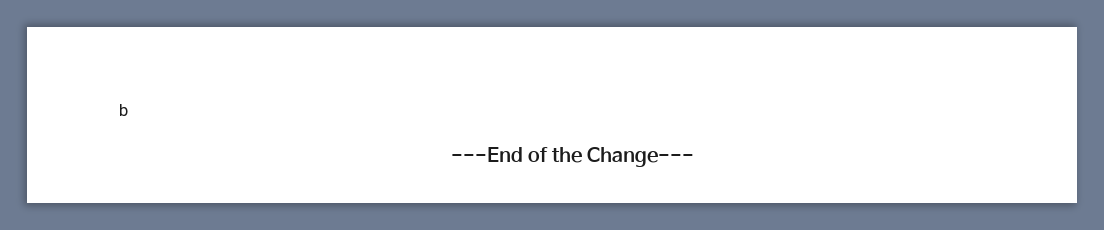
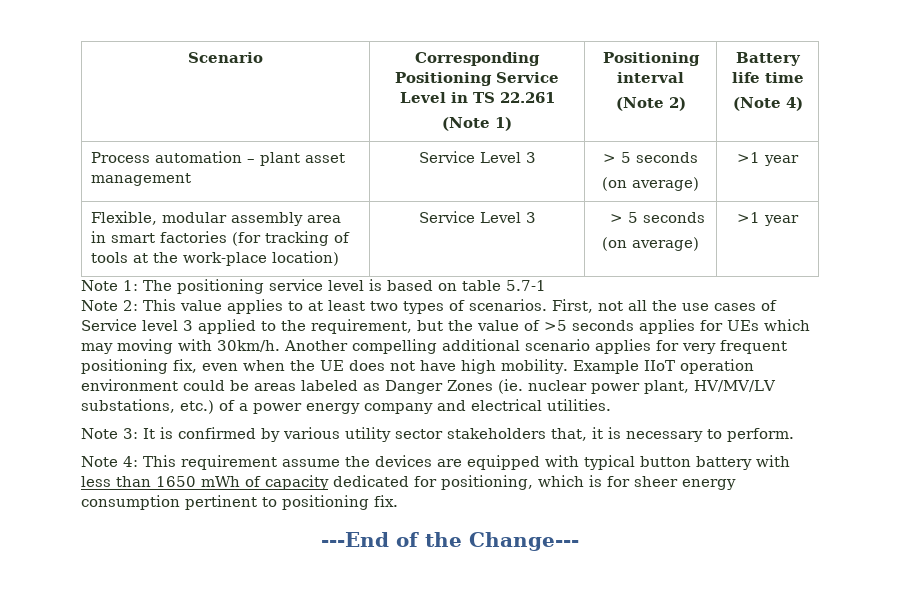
[119,104,128,116] b -> [188,52,263,63] [415,52,540,66] [395,72,559,86] [399,92,555,103] [442,117,512,131] [602,52,700,66] [617,72,684,83] [615,97,686,111] [735,52,801,66] [731,72,804,83] [732,97,803,111] [90,151,345,166] [90,173,191,186] [418,151,536,163] [603,152,698,163] [602,177,699,191] [737,152,799,166] [90,211,341,226] [90,231,350,246] [90,251,339,266] [418,211,536,223] [610,212,706,223] [602,237,699,251] [737,212,799,226] [81,279,546,294] [81,299,777,314] [81,319,810,334] [81,339,787,354] [81,359,754,374] [81,379,776,394] [81,399,611,414] [81,427,794,442] [81,455,790,470] [81,475,736,490] [81,495,398,510] Scenario | Corresponding Positioning Service Level in TS 22.261 // (Note 1) | Positioning interval // (Note 2) | Battery life time // (Note 4) // Process automation – plant asset management | Service Level 3 | > 5 seconds // (on average) | >1 year // Flexible, modular assembly area in smart factories (for tracking of tools at the work-place location) | Service Level 3 | > 5 seconds // (on average) | >1 year // Note 1: The positioning service level is based on table 5.7-1 // Note 2: This value applies to at least two types of scenarios. First, not all the use cases of Service level 3 applied to the requirement, but the value of >5 seconds applies for UEs which may moving with 30km/h. Another compelling additional scenario applies for very frequent positioning fix, even when the UE does not have high mobility. Example IIoT operation environment could be areas labeled as Danger Zones (ie. nuclear power plant, HV/MV/LV substations, etc.) of a power energy company and electrical utilities. // Note 3: It is confirmed by various utility sector stakeholders that, it is necessary to perform. // Note 4: This requirement assume the devices are equipped with typical button battery with less than 1650 mWh of capacity dedicated for positioning, which is for sheer energy consumption pertinent to positioning fix.

